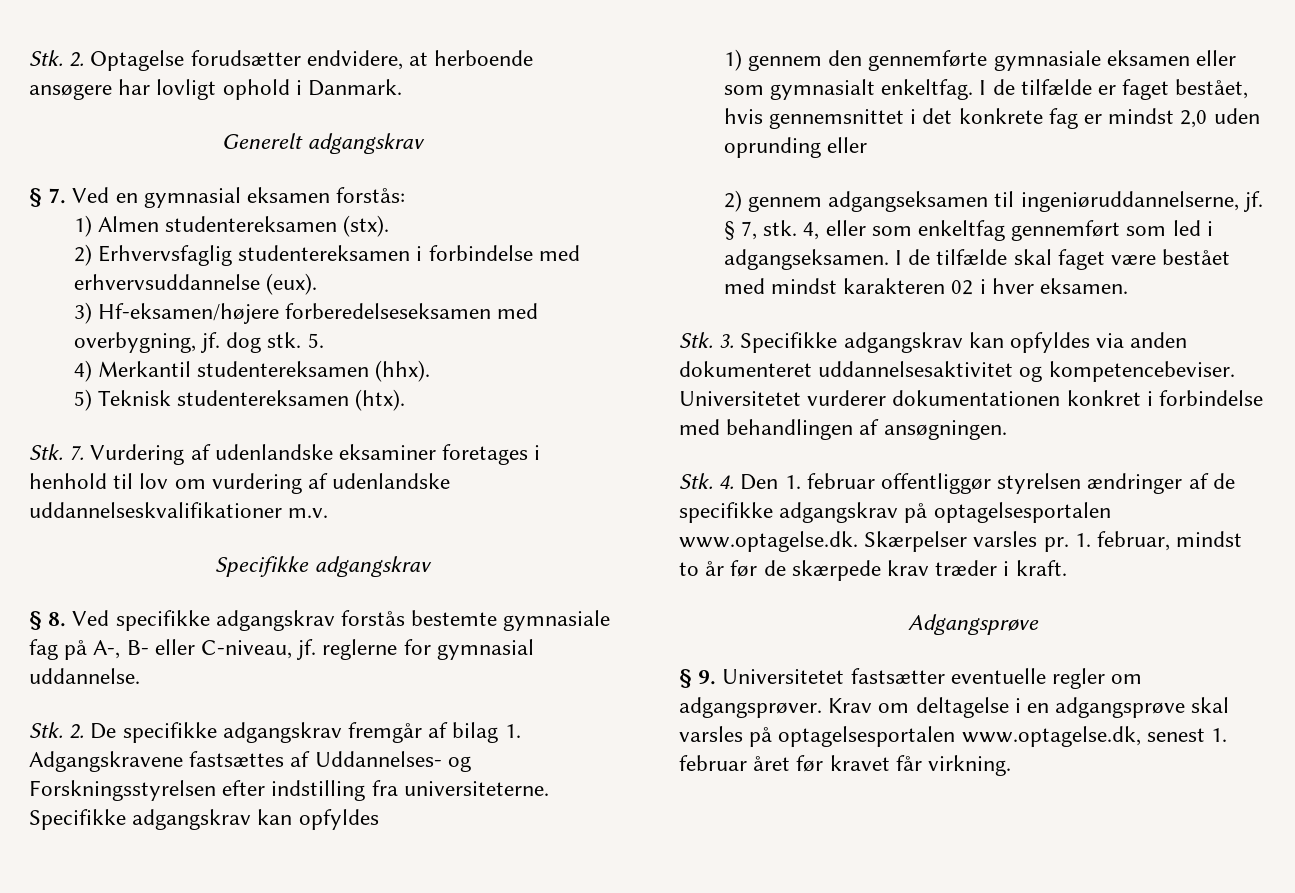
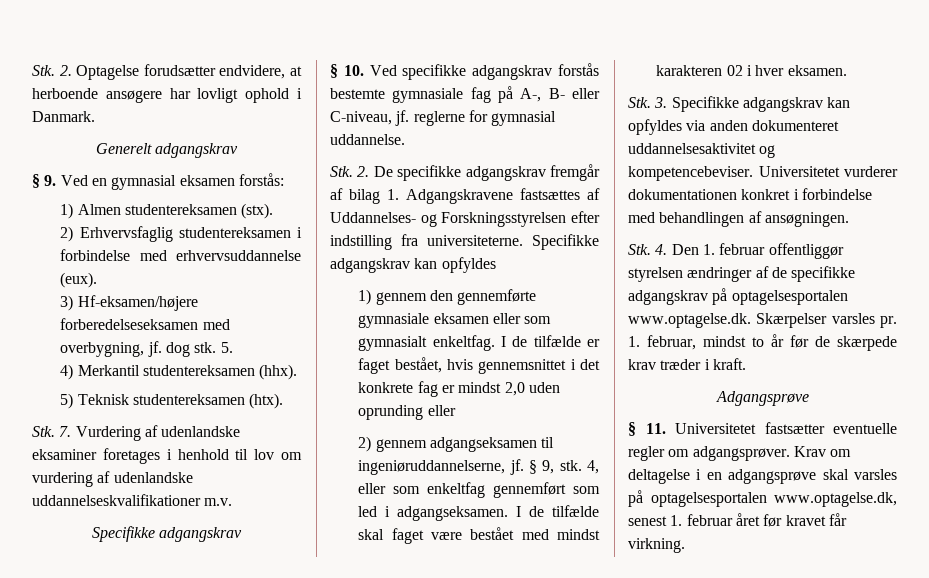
[48,188,67,204] 7. -> [44,175,57,186] 9.
[48,612,67,627] 8. -> [343,65,364,76] 10.
[740,221,757,240] 7, -> [542,460,555,474] 9,
[698,670,717,685] 9. -> [645,423,666,434] 11.

